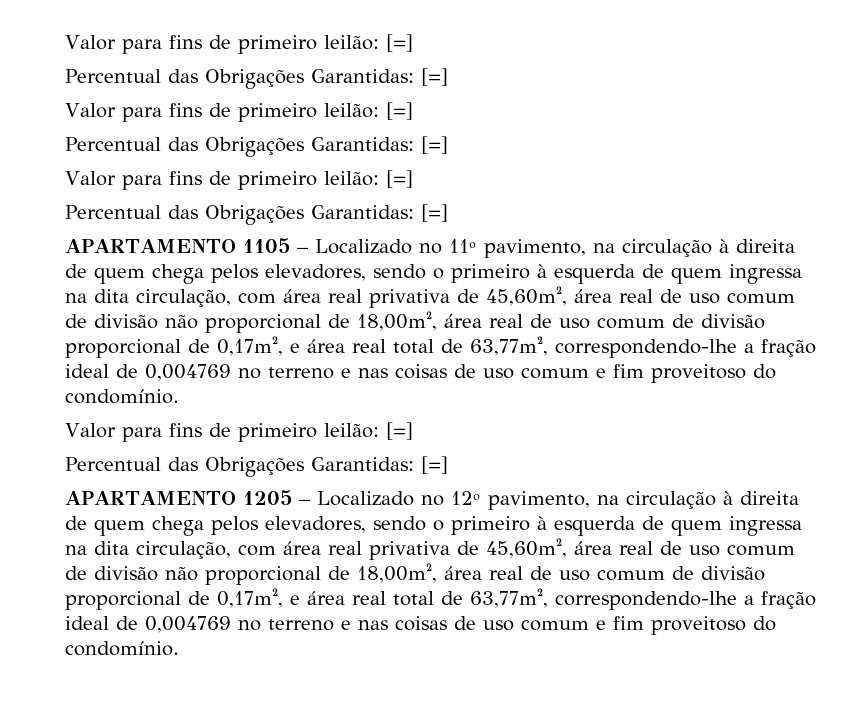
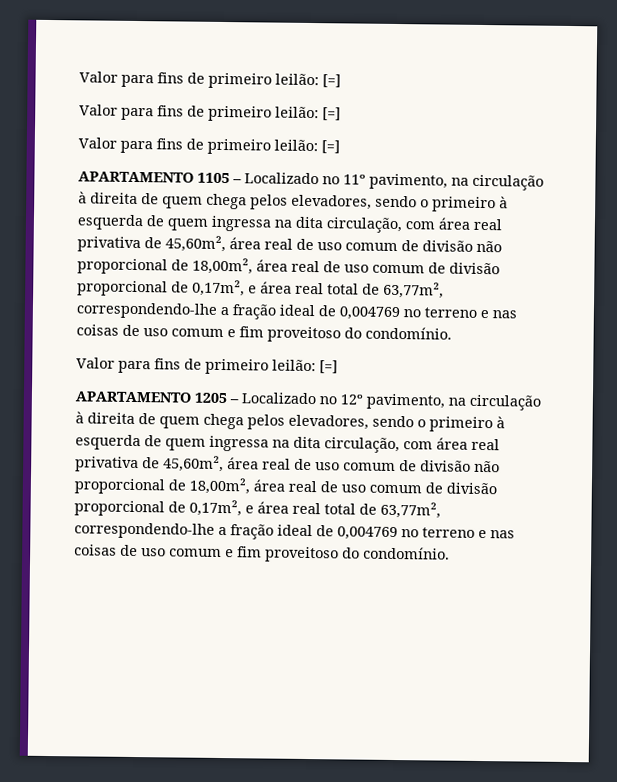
[65,34,413,54] [65,68,448,89] [65,102,413,122] [65,136,448,157] [65,170,413,190] [65,204,448,225] Valor para fins de primeiro leilão: [=] // Percentual das Obrigações Garantidas: [=] // Valor para fins de primeiro leilão: [=] // Percentual das Obrigações Garantidas: [=] // Valor para fins de primeiro leilão: [=] // Percentual das Obrigações Garantidas: [=] -> [79,71,341,89] [79,104,341,122] [78,137,340,155] Valor para fins de primeiro leilão: [=] // Valor para fins de primeiro leilão: [=] // Valor para fins de primeiro leilão: [=]
[65,456,448,477] // Percentual das Obrigações Garantidas: [=] -> (338, 367) none

